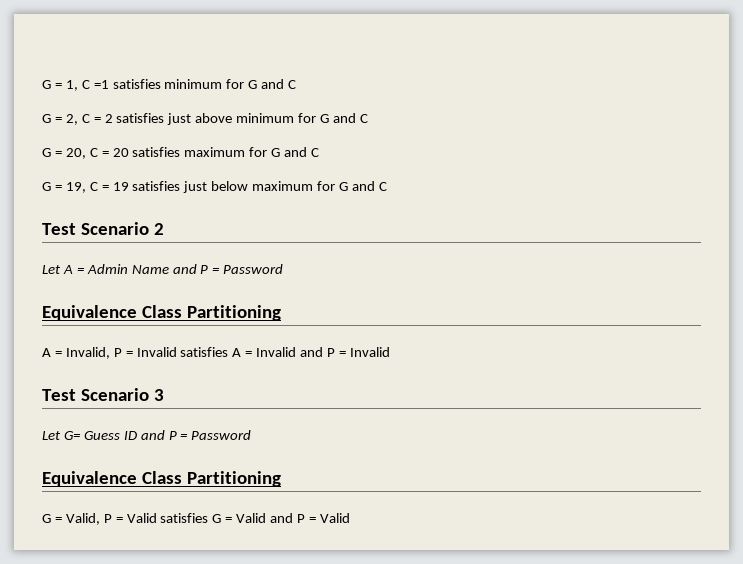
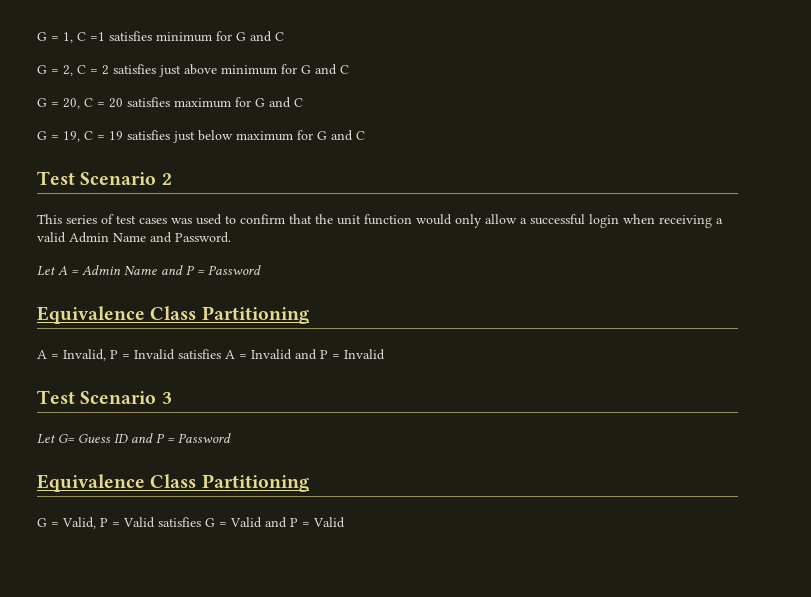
(164, 229) none -> [37,214,723,228] [37,232,231,243] // This series of test cases was used to confirm that the unit function would only allow a successful login when receiving a valid Admin Name and Password.

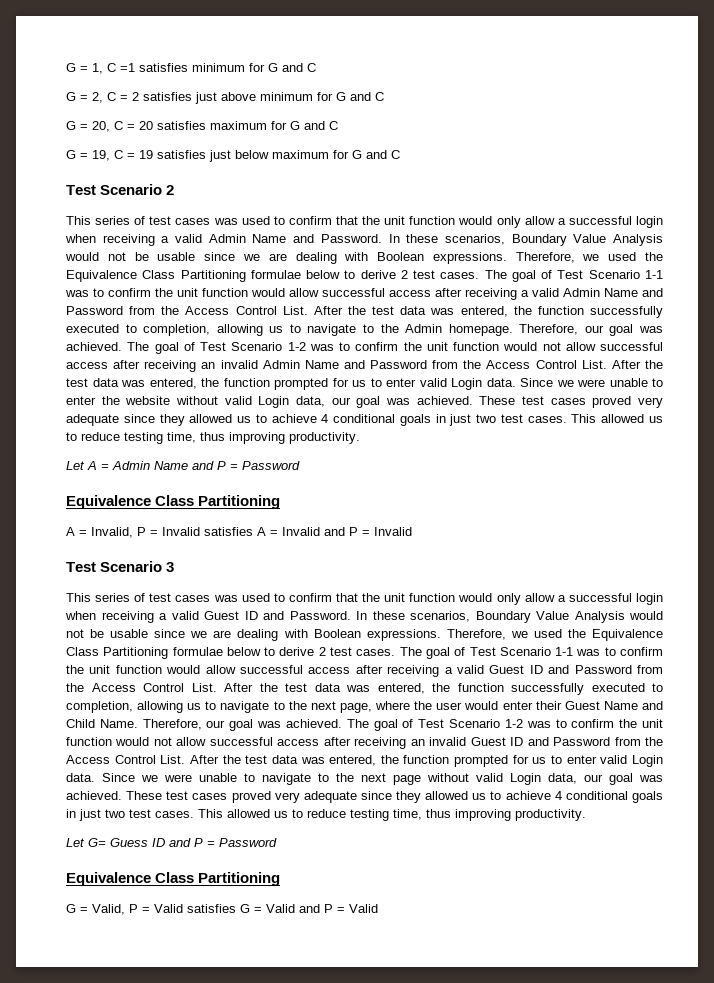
(231, 237) none -> [388,234,663,246] [65,252,664,264] [66,270,663,282] [65,288,663,300] [66,306,664,318] [66,324,663,336] [66,342,663,354] [66,360,663,372] [66,378,663,390] [66,396,663,408] [66,414,663,426] [66,432,360,444] In these scenarios, Boundary Value Analysis would not be usable since we are dealing with Boolean expressions. Therefore, we used the Equivalence Class Partitioning formulae below to derive 2 test cases. The goal of Test Scenario 1-1 was to confirm the unit function would allow successful access after receiving a valid Admin Name and Password from the Access Control List. After the test data was entered, the function successfully executed to completion, allowing us to navigate to the Admin homepage. Therefore, our goal was achieved. The goal of Test Scenario 1-2 was to confirm the unit function would not allow successful access after receiving an invalid Admin Name and Password from the Access Control List. After the test data was entered, the function prompted for us to enter valid Login data. Since we were unable to enter the website without valid Login data, our goal was achieved. These test cases proved very adequate since they allowed us to achieve 4 conditional goals in just two test cases. This allowed us to reduce testing time, thus improving productivity.
(172, 398) none -> [66,593,663,605] [65,611,663,623] [66,629,663,641] [66,647,663,659] [66,665,663,677] [66,683,663,695] [66,701,664,713] [66,719,663,731] [66,737,663,749] [66,755,663,767] [66,773,663,785] [66,791,663,803] [66,809,586,821] // This series of test cases was used to confirm that the unit function would only allow a successful login when receiving a valid Guest ID and Password. In these scenarios, Boundary Value Analysis would not be usable since we are dealing with Boolean expressions. Therefore, we used the Equivalence Class Partitioning formulae below to derive 2 test cases. The goal of Test Scenario 1-1 was to confirm the unit function would allow successful access after receiving a valid Guest ID and Password from the Access Control List. After the test data was entered, the function successfully executed to completion, allowing us to navigate to the next page, where the user would enter their Guest Name and Child Name. Therefore, our goal was achieved. The goal of Test Scenario 1-2 was to confirm the unit function would not allow successful access after receiving an invalid Guest ID and Password from the Access Control List. After the test data was entered, the function prompted for us to enter valid Login data. Since we were unable to navigate to the next page without valid Login data, our goal was achieved. These test cases proved very adequate since they allowed us to achieve 4 conditional goals in just two test cases. This allowed us to reduce testing time, thus improving productivity.

